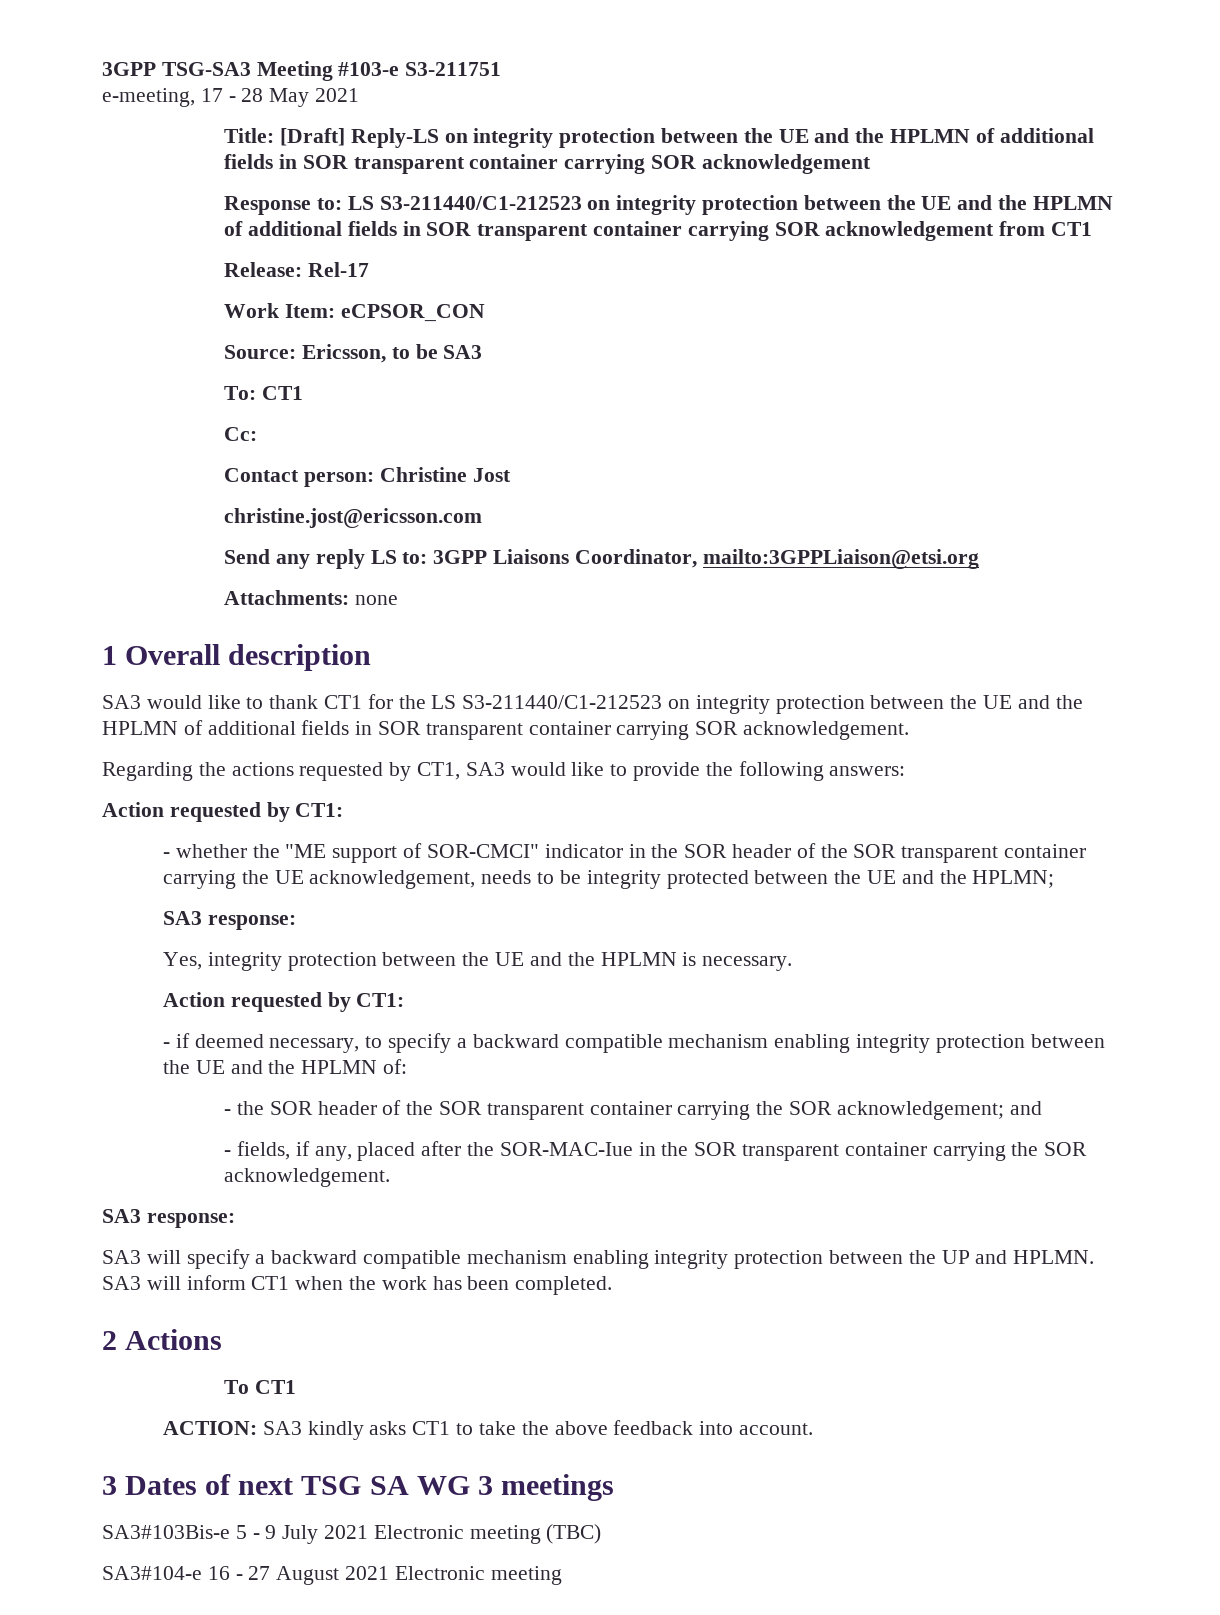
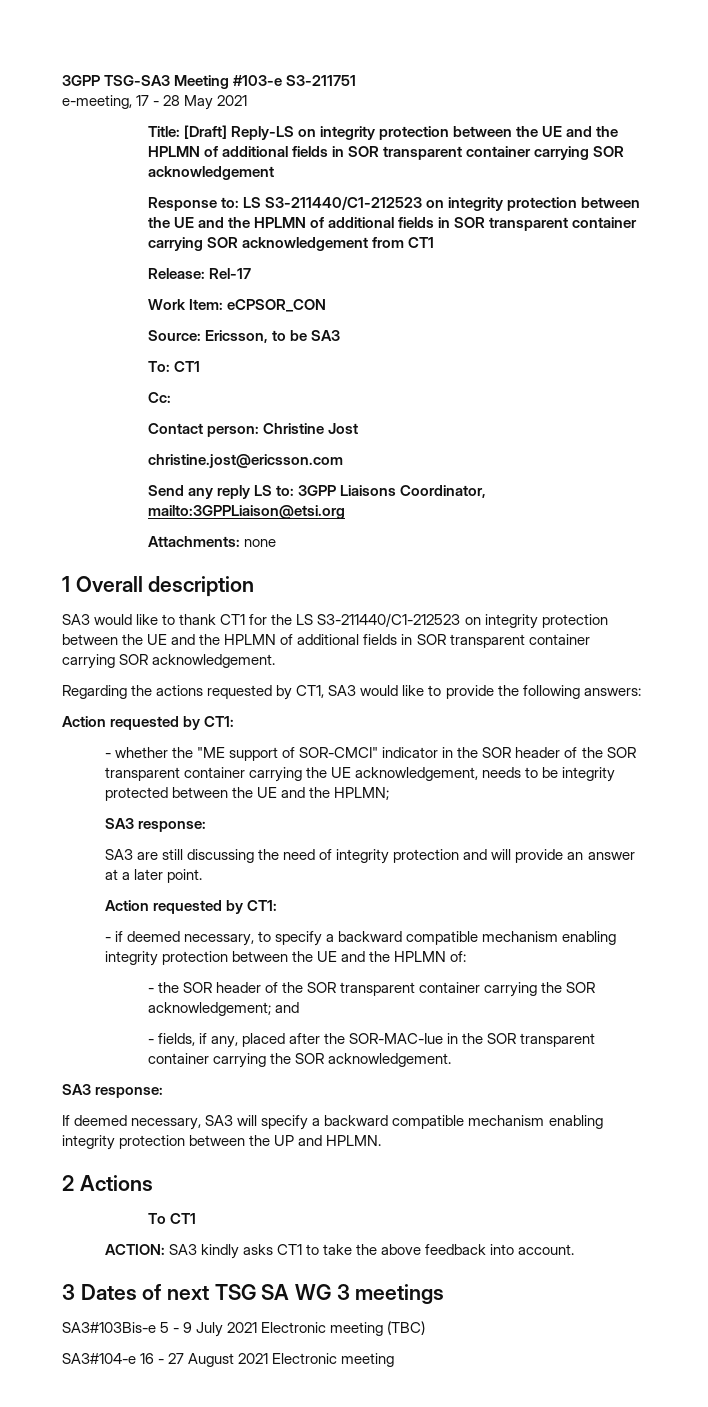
[163,952,793,971] Yes, integrity protection between the UE and the HPLMN is necessary. -> [104,849,635,864] [104,869,203,883] SA3 are still discussing the need of integrity protection and will provide an answer at a later point.
(235, 1220) none -> [62,1115,202,1130] If deemed necessary,
[102,1275,613,1295] SA3 will inform CT1 when the work has been completed. -> (382, 1140) none

